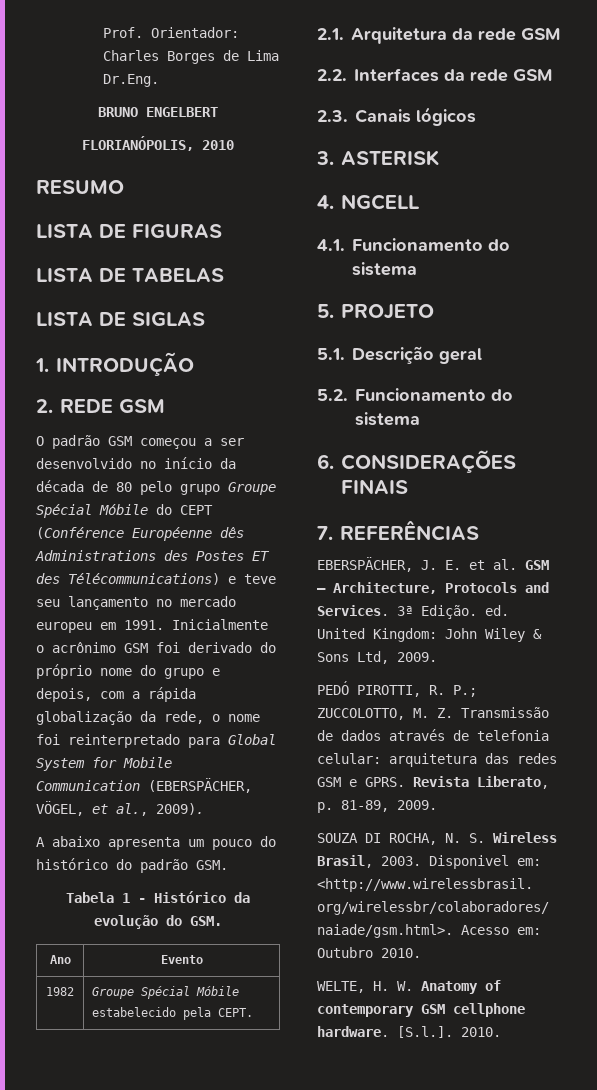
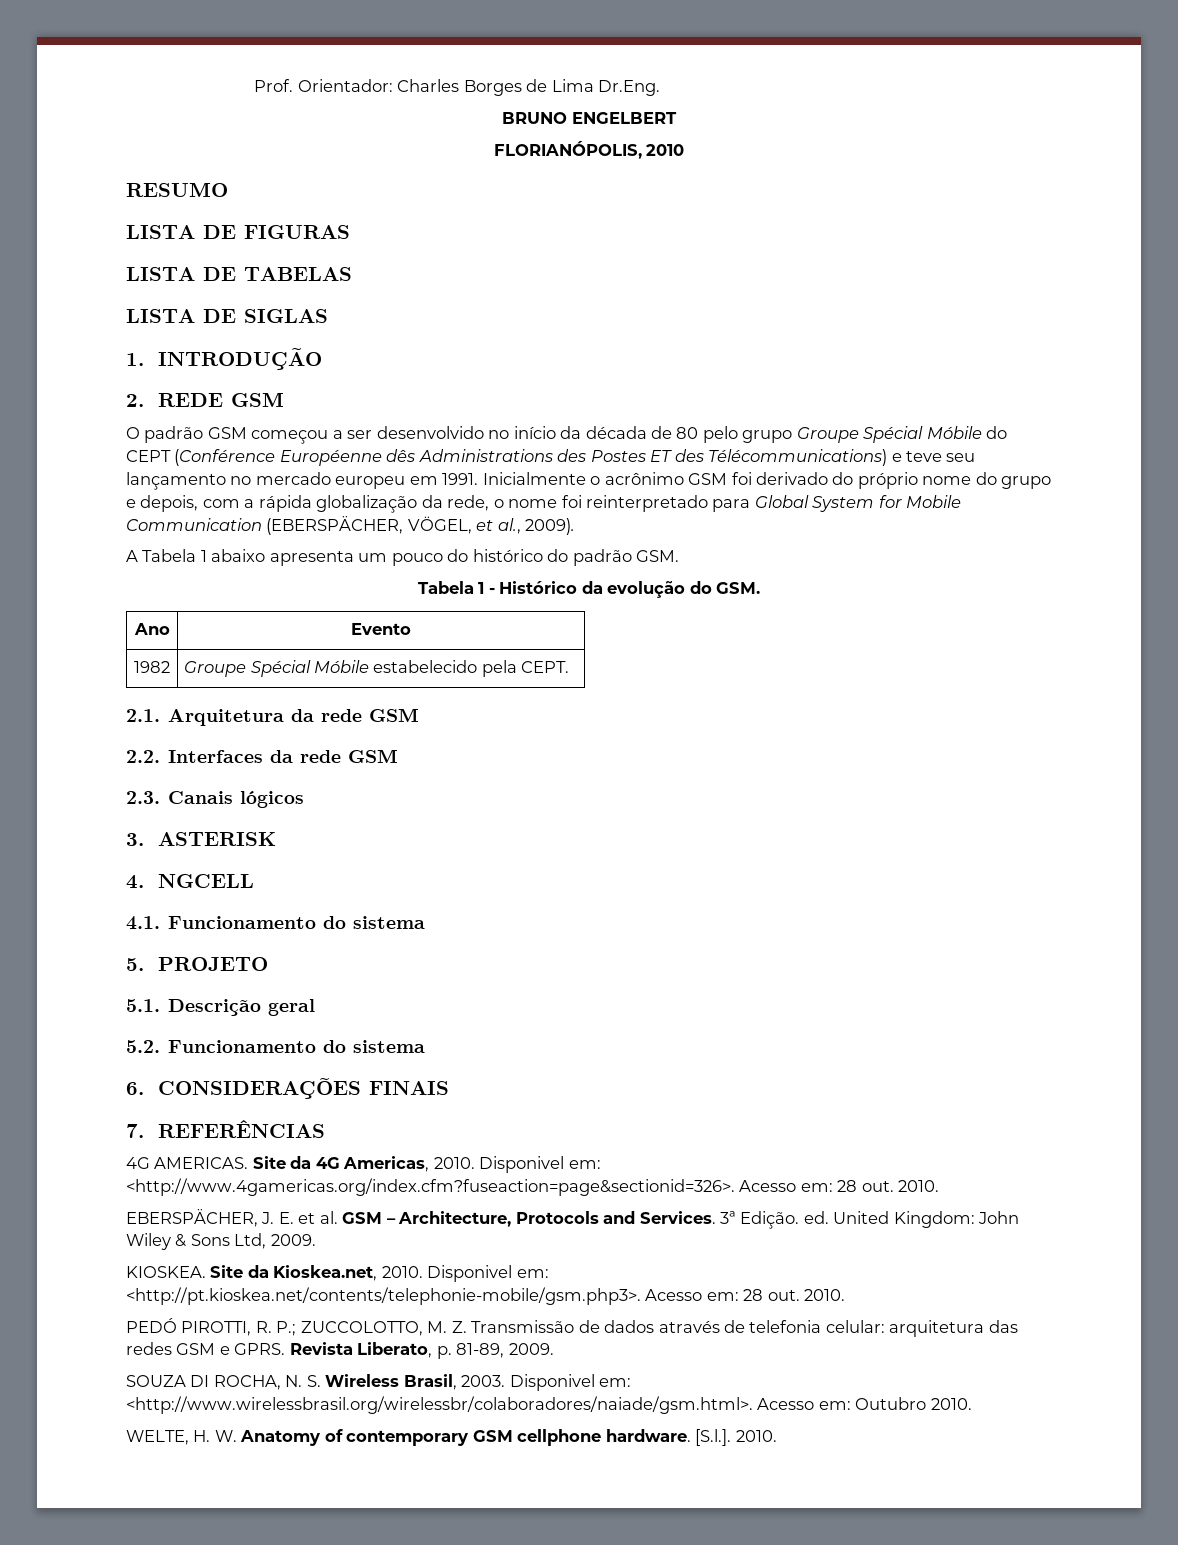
(45, 842) none -> [142,549,207,562] Tabela 1
(479, 530) none -> [126,1156,601,1173] [126,1178,940,1196] // 4G AMERICAS. Site da 4G Americas, 2010. Disponivel em: <http://www.4gamericas.org/index.cfm?fuseaction=page&sectionid=326>. Acesso em: 28 out. 2010.
(437, 657) none -> [126,1265,549,1282] [126,1287,846,1305] // KIOSKEA. Site da Kioskea.net, 2010. Disponivel em: <http://pt.kioskea.net/contents/telephonie-mobile/gsm.php3>. Acesso em: 28 out. 2010.

